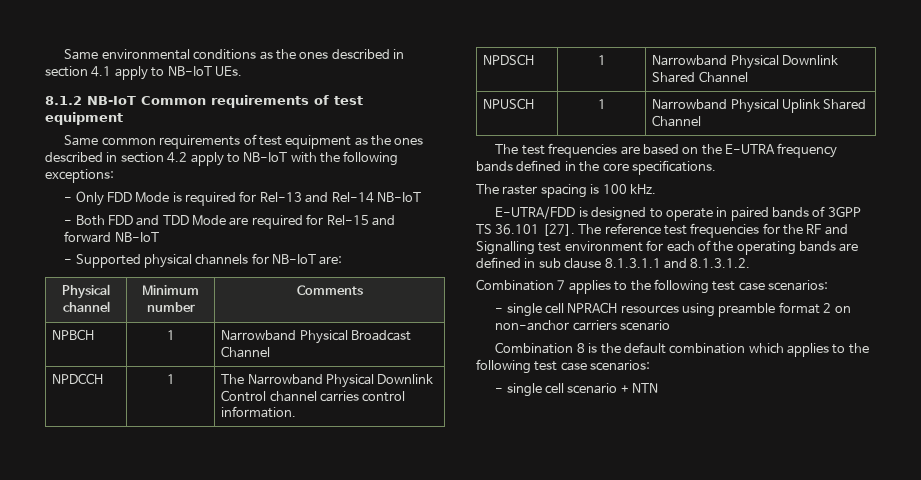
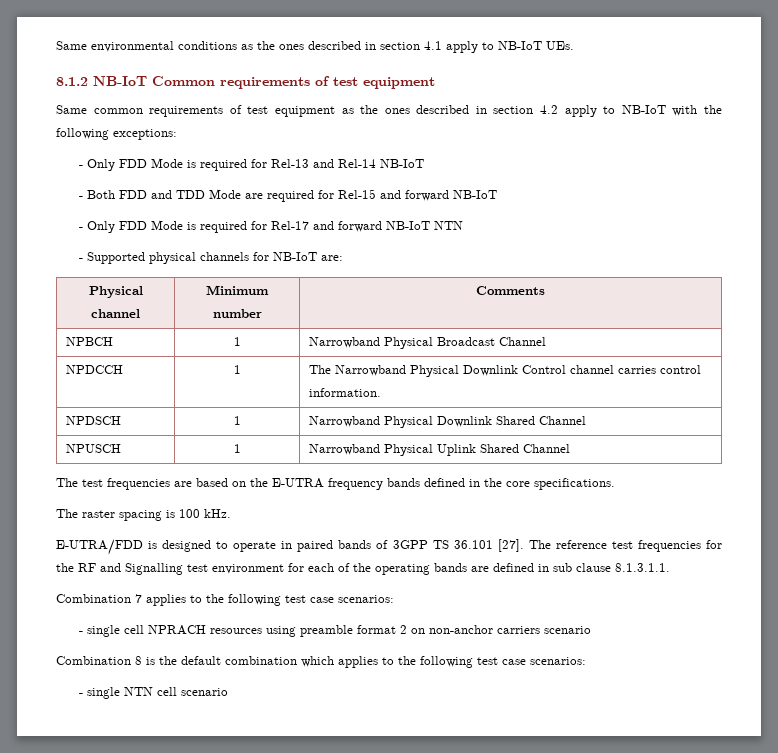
(159, 237) none -> [79,220,464,233] // - Only FDD Mode is required for Rel-17 and forward NB-IoT NTN
[604,258,751,269] 8.1.3.1.1 and 8.1.3.1.2. -> [615,563,670,572] 8.1.3.1.1.
(542, 390) none -> [124,687,154,696] NTN
[620,383,659,393] + NTN -> (229, 692) none

